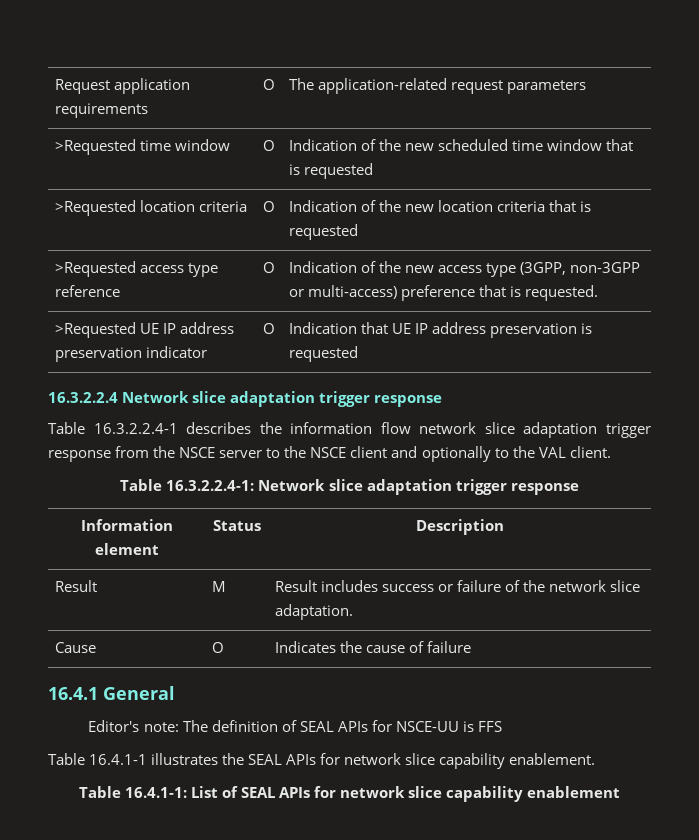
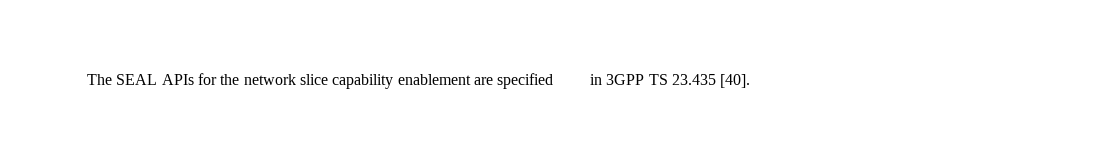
[54,78,190,94] [54,103,148,118] [262,79,275,90] [288,78,586,94] [54,139,230,155] [262,140,275,151] [288,139,633,151] [288,163,373,179] [54,200,247,216] [262,201,275,212] [288,200,591,212] [288,224,358,240] [54,261,218,277] [54,285,120,297] [262,262,275,273] [288,261,640,277] [288,285,598,301] [54,322,234,338] [54,346,207,362] [262,323,275,334] [288,322,592,338] [288,346,358,362] [48,391,443,407] [48,422,652,438] [48,446,611,462] [120,479,579,495] [81,519,173,531] [95,543,159,555] [213,520,261,531] [415,519,504,535] [54,580,97,592] [211,581,226,592] [274,580,640,592] [274,604,353,620] [54,642,96,653] [211,642,224,653] [274,641,471,653] [48,686,175,700] [88,720,502,732] [48,753,596,769] [78,786,621,802] Request application requirements | O | The application-related request parameters // >Requested time window | O | Indication of the new scheduled time window that is requested // >Requested location criteria | O | Indication of the new location criteria that is requested // >Requested access type reference | O | Indication of the new access type (3GPP, non-3GPP or multi-access) preference that is requested. // >Requested UE IP address preservation indicator | O | Indication that UE IP address preservation is requested // 16.3.2.2.4 Network slice adaptation trigger response // Table 16.3.2.2.4-1 describes the information flow network slice adaptation trigger response from the NSCE server to the NSCE client and optionally to the VAL client. // Table 16.3.2.2.4-1: Network slice adaptation trigger response // Information element | Status | Description // Result | M | Result includes success or failure of the network slice adaptation. // Cause | O | Indicates the cause of failure // 16.4.1 General // Editor's note: The definition of SEAL APIs for NSCE-UU is FFS // Table 16.4.1-1 illustrates the SEAL APIs for network slice capability enablement. // Table 16.4.1-1: List of SEAL APIs for network slice capability enablement -> [87,73,751,89] The SEAL APIs for the network slice capability enablement are specified in 3GPP TS 23.435 [40].

